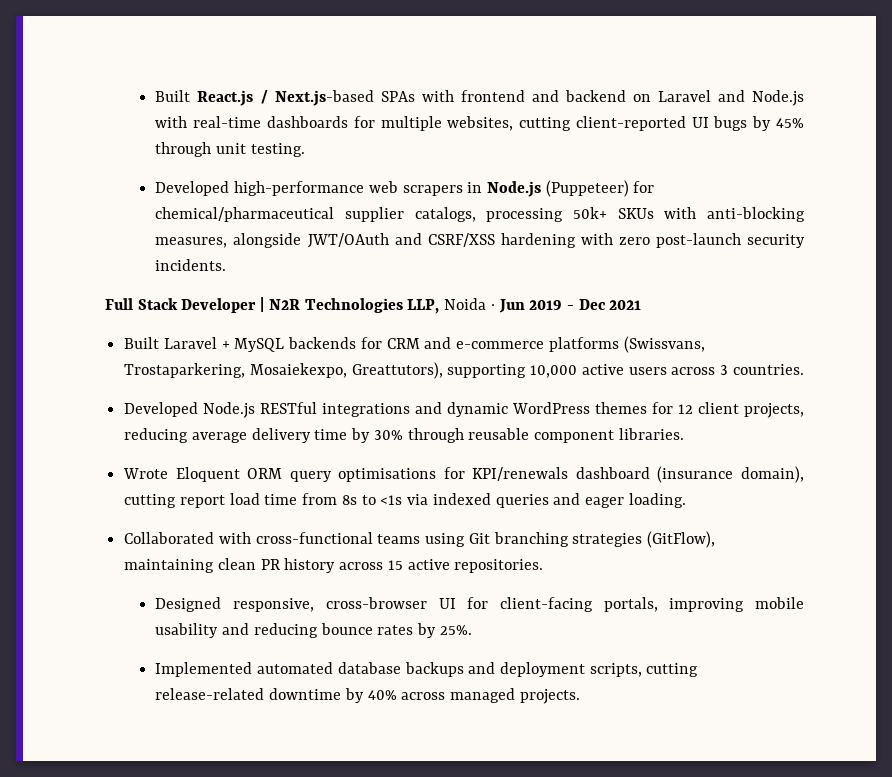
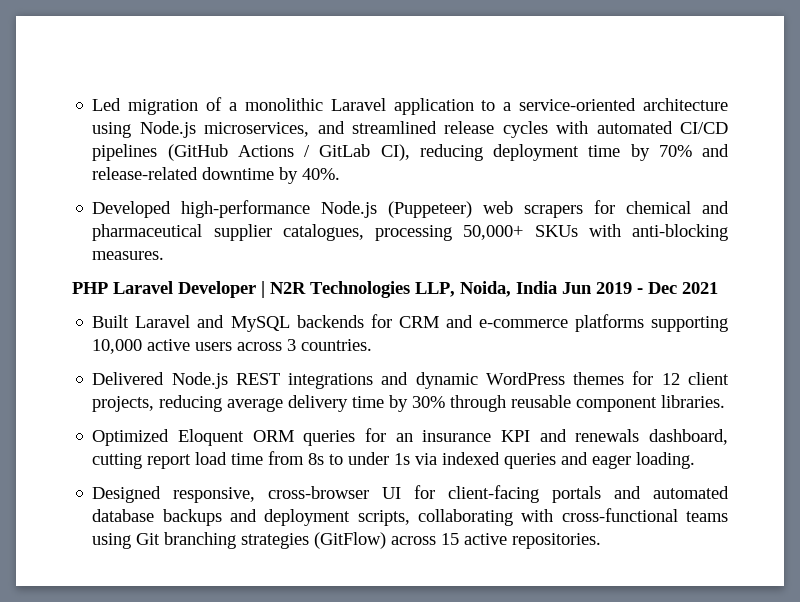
[155,90,805,106] [155,116,804,131] [155,142,305,157] [155,180,655,197] [155,207,805,222] [155,233,806,248] [155,259,227,271] [105,298,178,310] Built React.js / Next.js-based SPAs with frontend and backend on Laravel and Node.js with real-time dashboards for multiple websites, cutting client-reported UI bugs by 45% through unit testing. // Developed high-performance web scrapers in Node.js (Puppeteer) for chemical/pharmaceutical supplier catalogs, processing 50k+ SKUs with anti-blocking measures, alongside JWT/OAuth and CSRF/XSS hardening with zero post-launch security incidents. // Full Stack -> [92,97,728,115] [92,121,729,138] [92,144,729,161] [92,167,341,184] [92,200,729,218] [92,224,728,241] [92,251,165,260] [72,281,173,294] Led migration of a monolithic Laravel application to a service-oriented architecture using Node.js microservices, and streamlined release cycles with automated CI/CD pipelines (GitHub Actions / GitLab CI), reducing deployment time by 70% and release-related downtime by 40%. // Developed high-performance Node.js (Puppeteer) web scrapers for chemical and pharmaceutical supplier catalogues, processing 50,000+ SKUs with anti-blocking measures. // PHP Laravel
[444,298,495,310] Noida · -> [460,281,557,297] Noida, India
[221,341,230,349] + -> [197,315,225,328] and
[623,336,705,353] [124,362,443,379] (Swissvans, Trostaparkering, Mosaiekexpo, Greattutors), -> (644, 323) none
[124,402,318,418] Developed Node.js RESTful -> [92,372,280,389] Delivered Node.js REST
[123,468,169,479] Wrote -> [92,429,170,446] Optimized
[289,466,804,483] query optimisations for KPI/renewals dashboard (insurance domain), -> [303,428,728,446] queries for an insurance KPI and renewals dashboard,
[380,495,403,505] <1s -> [348,452,411,465] under 1s
[124,532,215,544] Collaborated -> [92,485,729,503] [92,509,514,526] Designed responsive, cross-browser UI for client-facing portals and automated database backups and deployment scripts, collaborating
[647,531,716,548] [124,558,336,573] (GitFlow), maintaining clean PR history -> [314,532,387,549] (GitFlow)
[155,597,805,612] [155,623,472,638] [155,662,699,677] [155,688,580,704] // Designed responsive, cross-browser UI for client-facing portals, improving mobile usability and reducing bounce rates by 25%. // Implemented automated database backups and deployment scripts, cutting release-related downtime by 40% across managed projects. -> (602, 541) none

